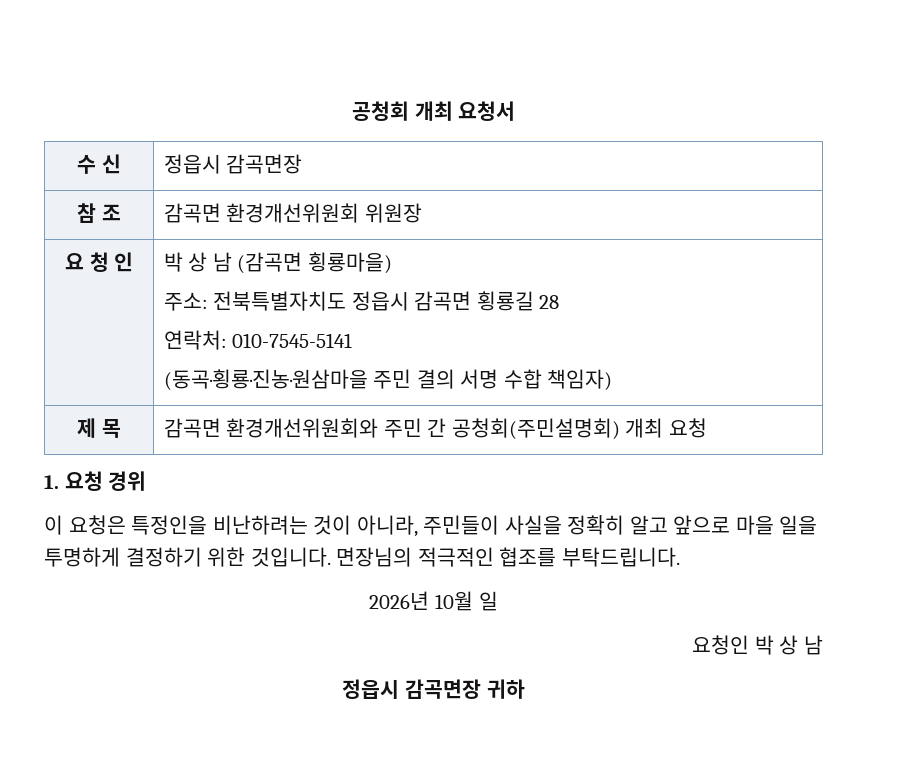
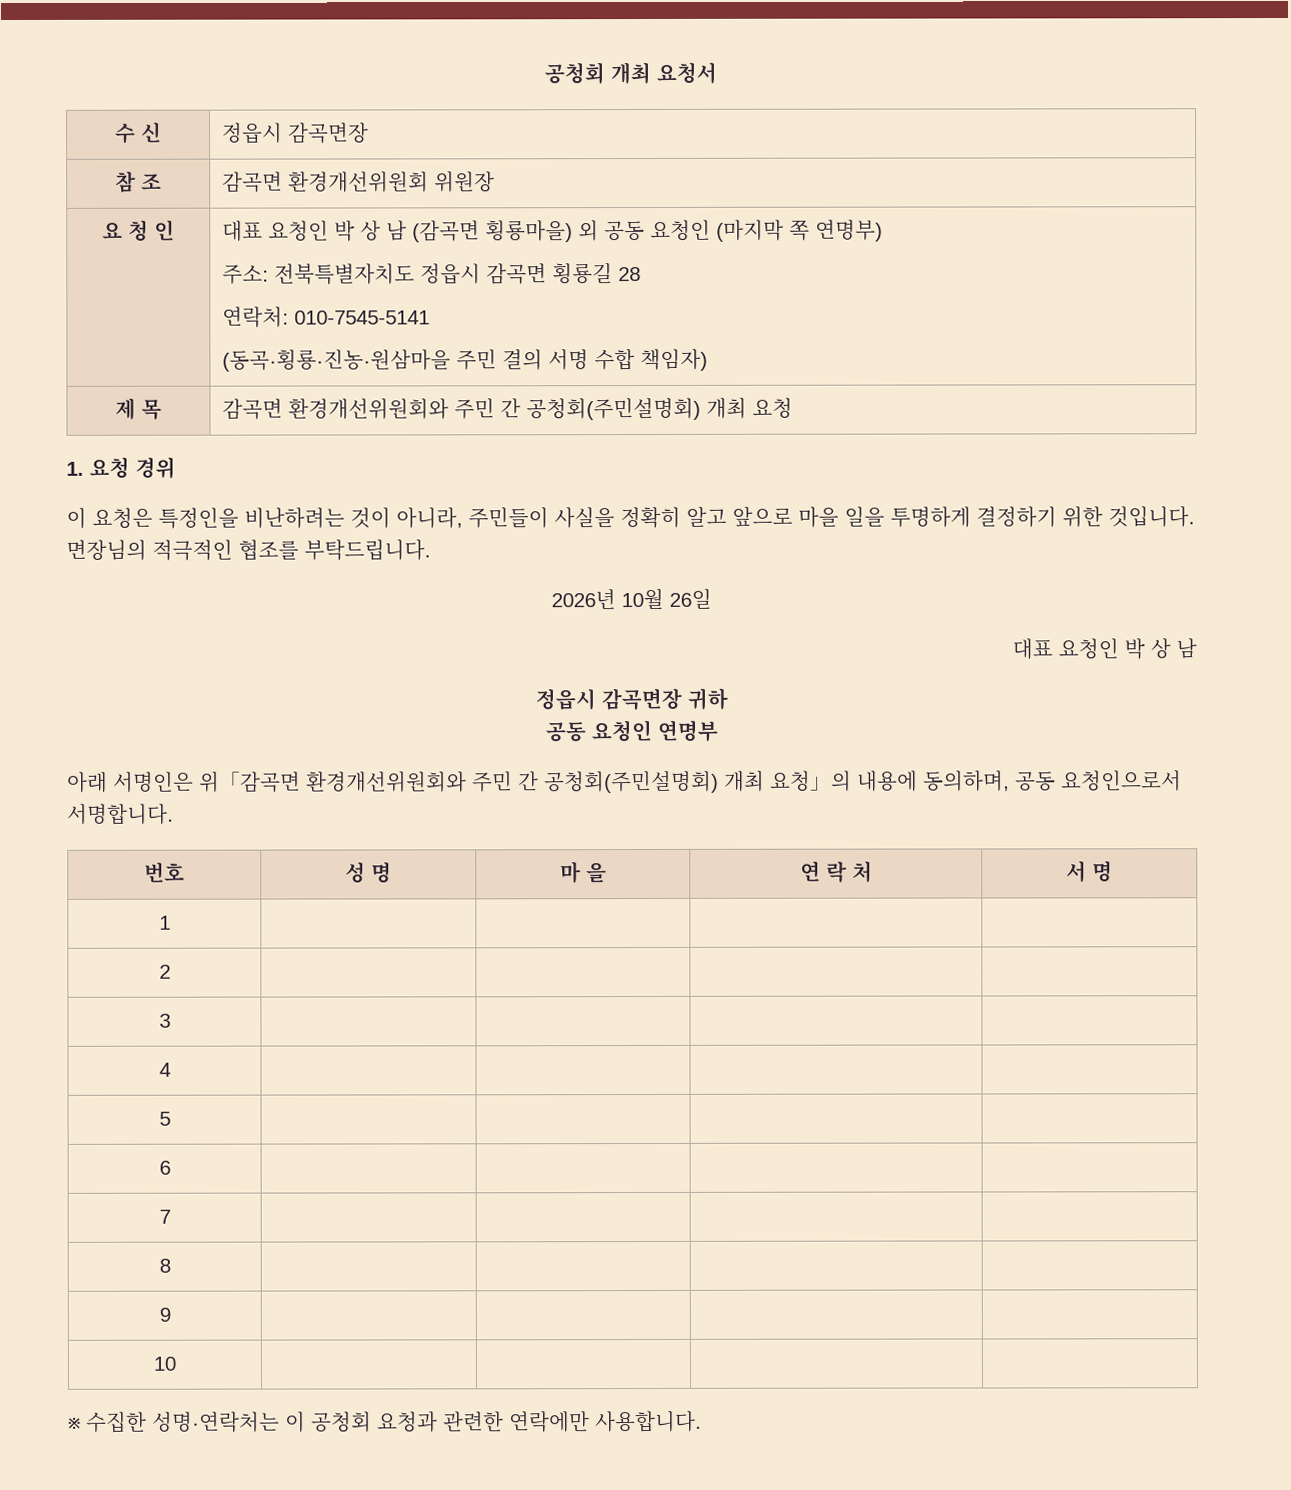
(134, 262) none -> [222,220,330,242] 대표 요청인
(392, 263) none -> [578,219,884,242] 외 공동 요청인 (마지막 쪽 연명부)
[478,591,498,611] 일 // -> [669,588,712,609] [1012,638,1053,660] 26일 // 대표
(525, 689) none -> [545,719,718,742] [67,770,1182,794] [67,803,174,825] [144,861,185,883] [345,861,392,883] [559,861,607,884] [799,860,873,883] [1066,860,1113,883] [158,915,171,930] [158,964,171,979] [158,1013,171,1028] [158,1062,171,1077] [158,1111,171,1126] [158,1160,171,1175] [158,1209,171,1224] [158,1258,171,1273] [158,1307,171,1322] [153,1356,176,1371] [68,1410,702,1433] // 공동 요청인 연명부 // 아래 서명인은 위「감곡면 환경개선위원회와 주민 간 공청회(주민설명회) 개최 요청」의 내용에 동의하며, 공동 요청인으로서 서명합니다. // 번호 | 성 명 | 마 을 | 연 락 처 | 서 명 // 1 | | | | // 2 | | | | // 3 | | | | // 4 | | | | // 5 | | | | // 6 | | | | // 7 | | | | // 8 | | | | // 9 | | | | // 10 | | | | // ※ 수집한 성명·연락처는 이 공청회 요청과 관련한 연락에만 사용합니다.

